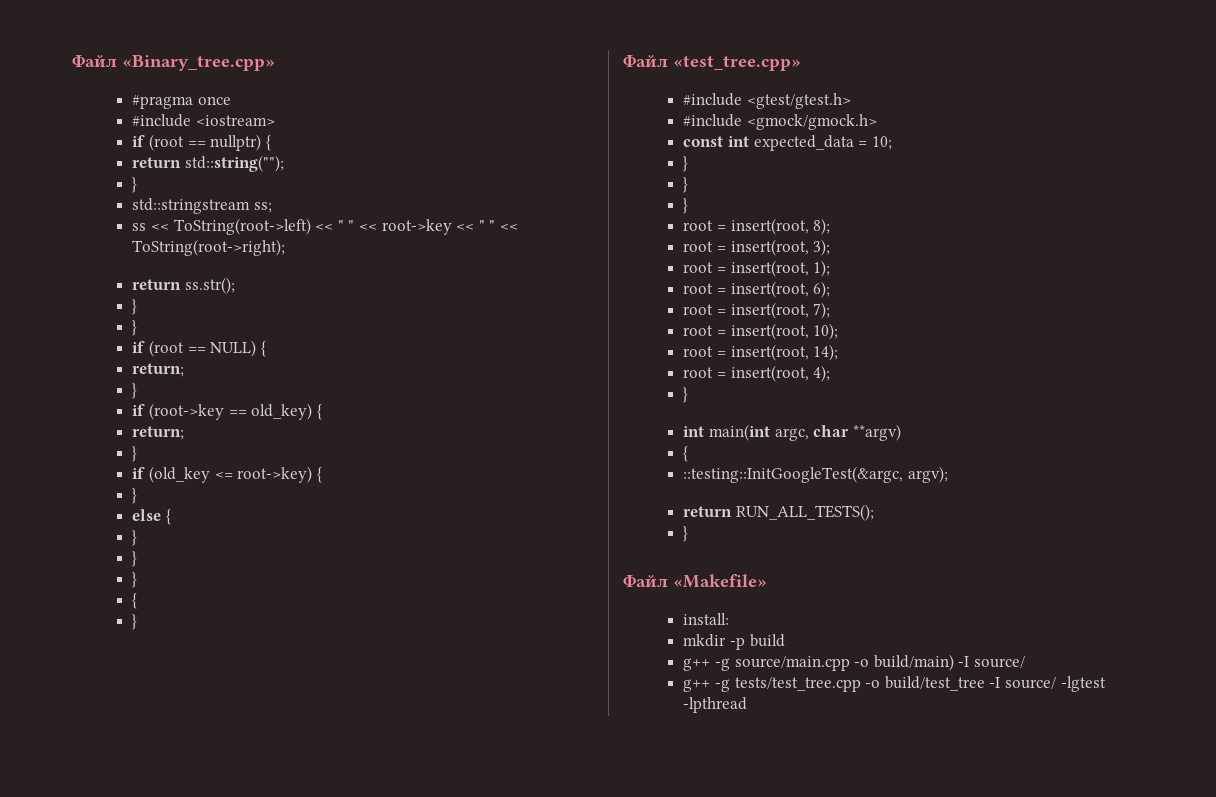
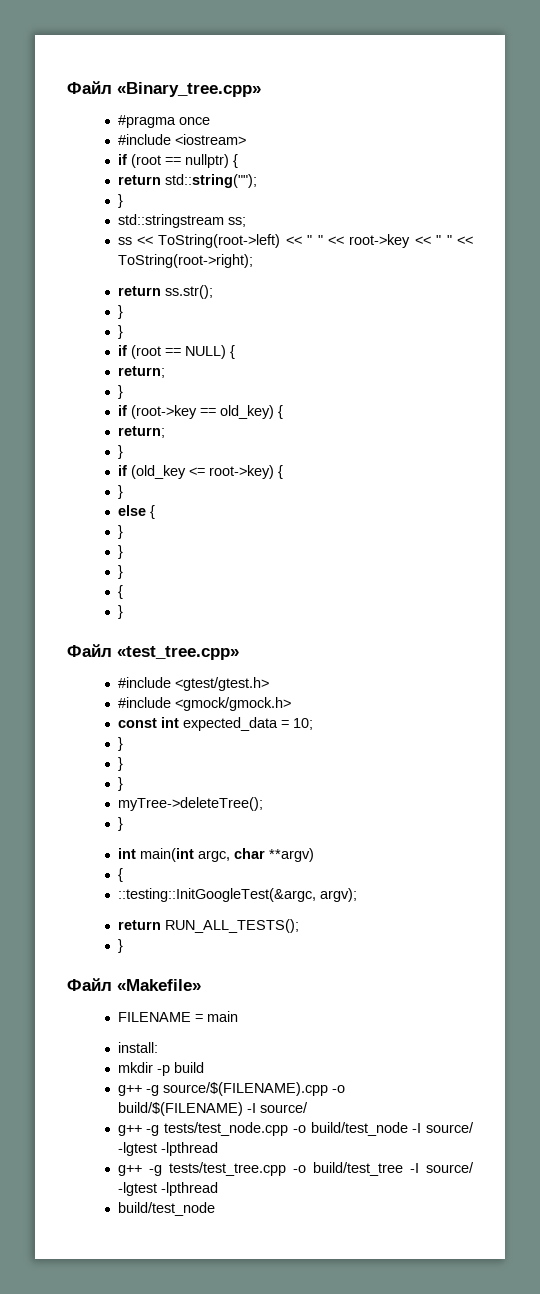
[683,218,831,235] [683,239,831,256] [683,260,831,277] [683,281,831,298] [683,302,831,319] [683,323,839,340] [683,344,839,361] [683,365,831,382] root = insert(root, 8); // root = insert(root, 3); // root = insert(root, 1); // root = insert(root, 6); // root = insert(root, 7); // root = insert(root, 10); // root = insert(root, 14); // root = insert(root, 4); -> [117,797,263,811] myTree->deleteTree();
(767, 581) none -> [117,1011,238,1022] // FILENAME = main
[734,654,1025,671] source/main.cpp -o build/main) -I source/ -> [162,1082,345,1096] [117,1102,308,1116] [117,1122,474,1136] [117,1142,218,1156] source/$(FILENAME).cpp -o build/$(FILENAME) -I source/ // g++ -g tests/test_node.cpp -o build/test_node -I source/ -lgtest -lpthread
(748, 705) none -> [117,1202,215,1216] // build/test_node

